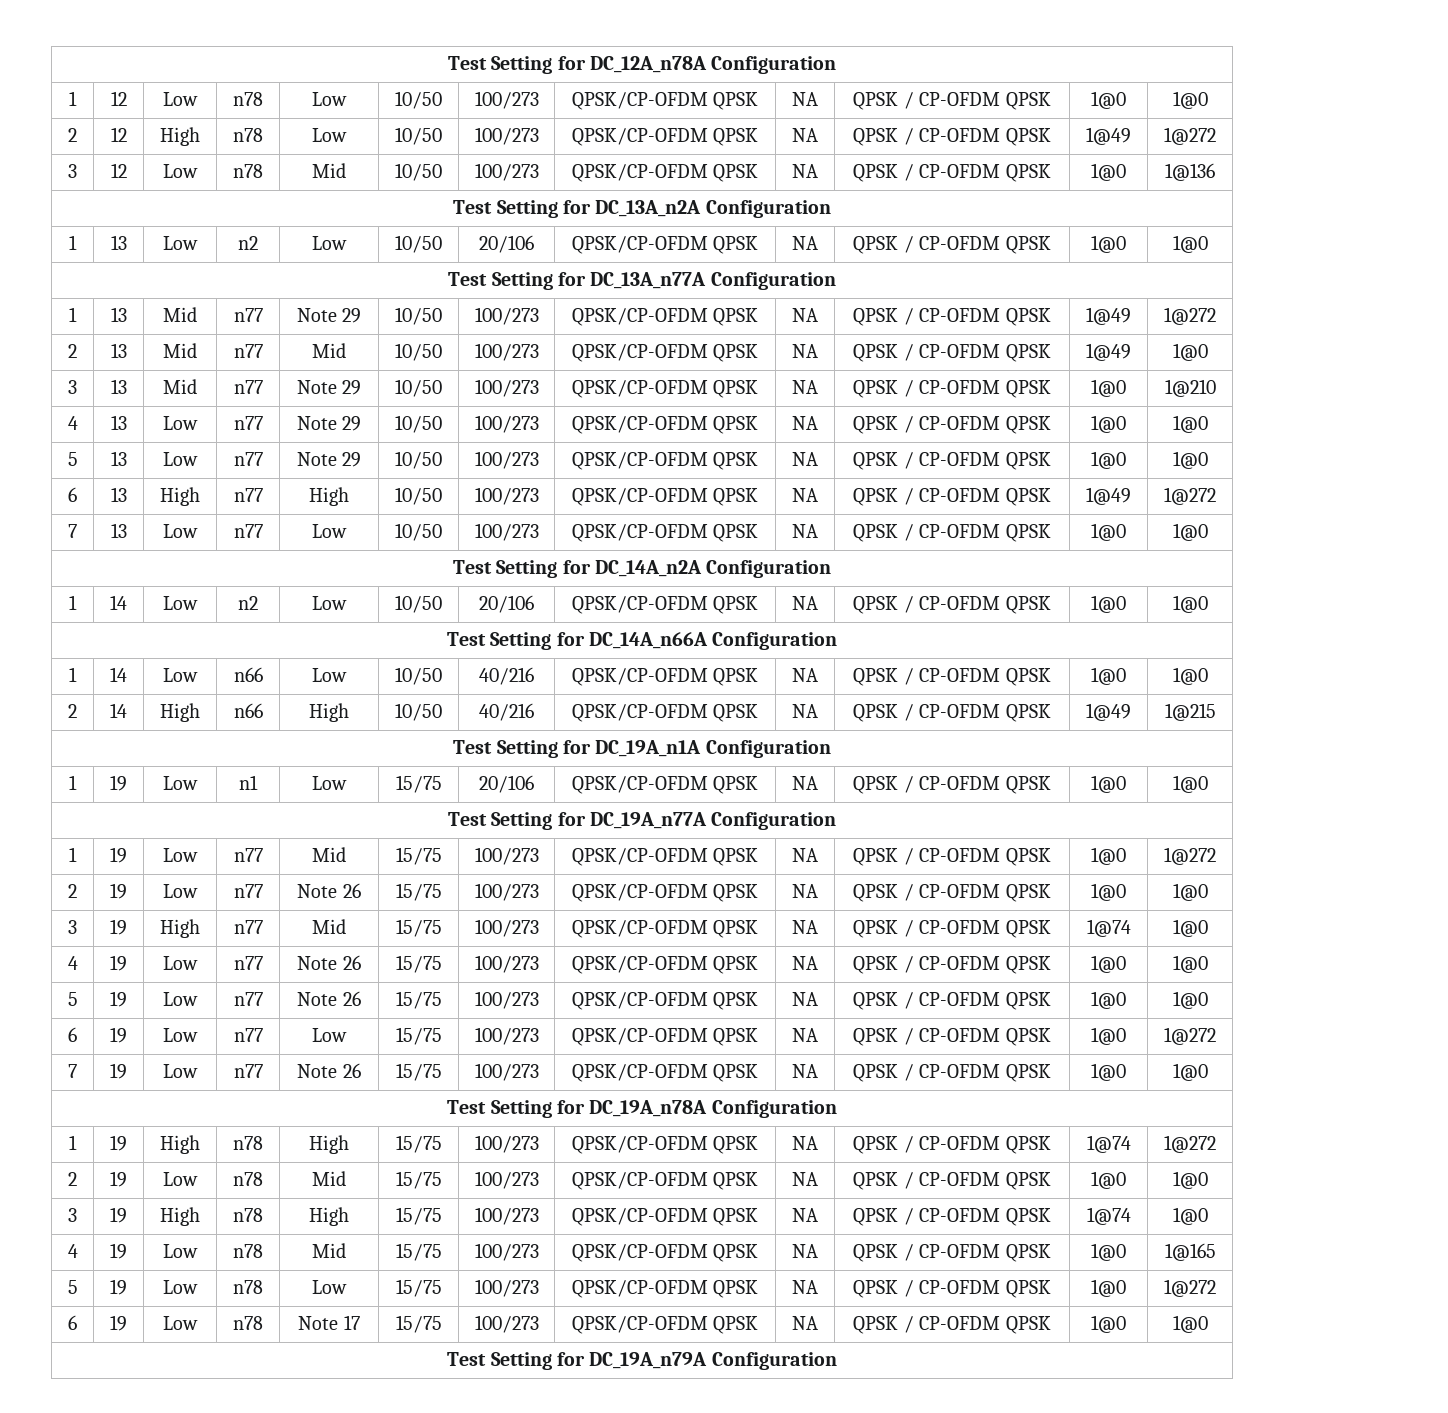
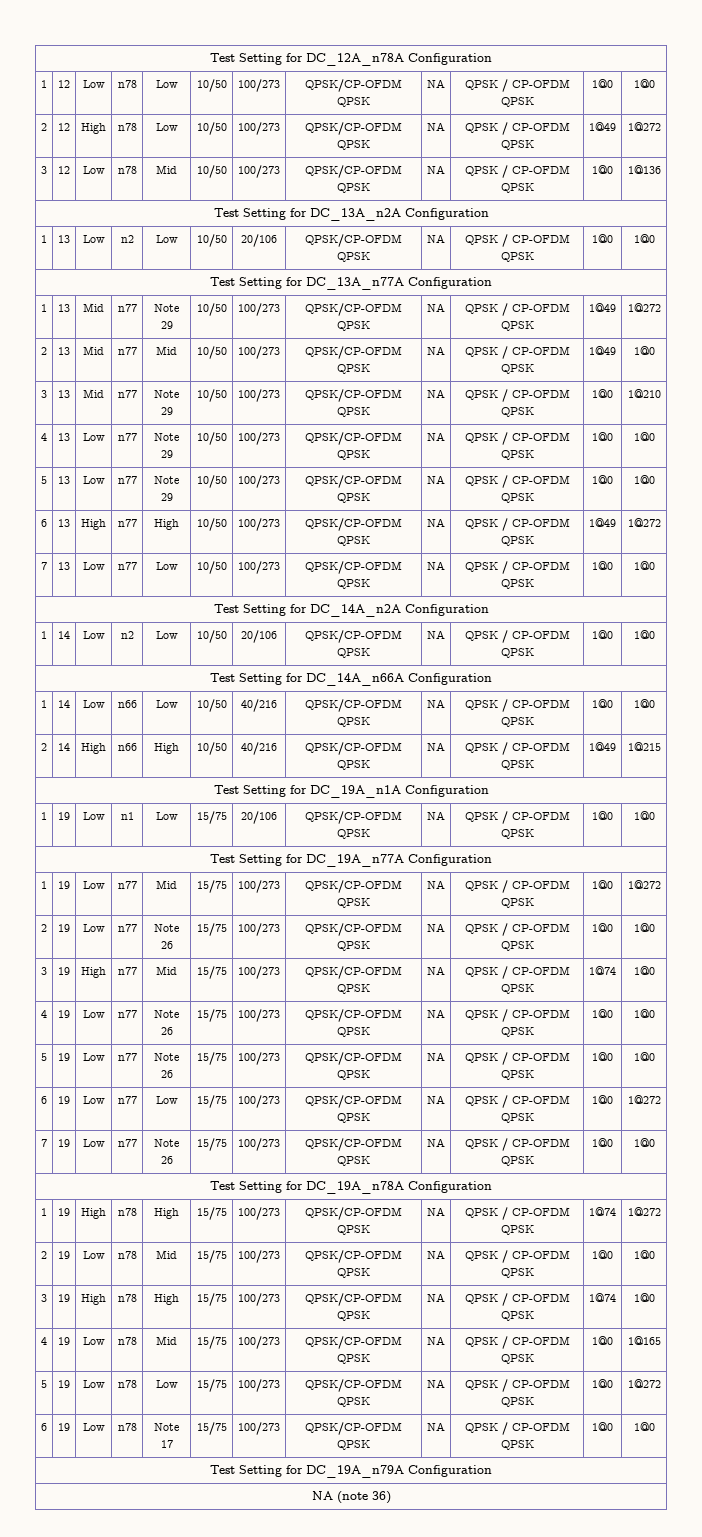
(837, 1361) none -> [311,1491,391,1504] // NA (note 36)

